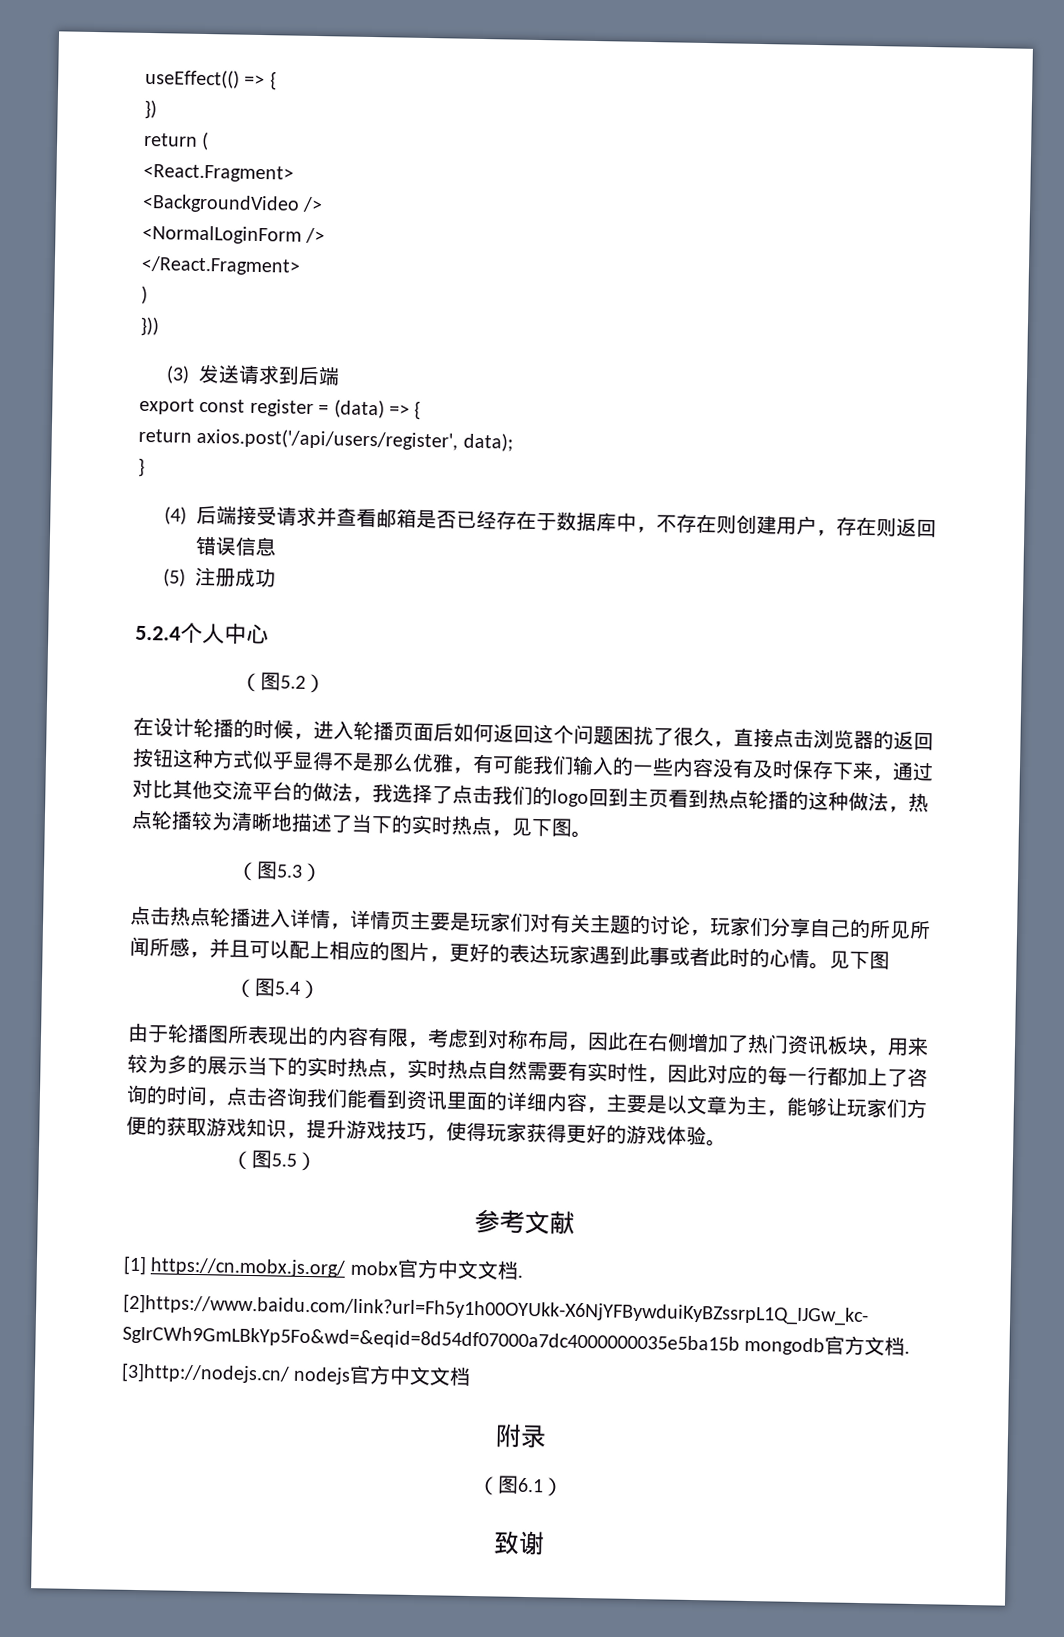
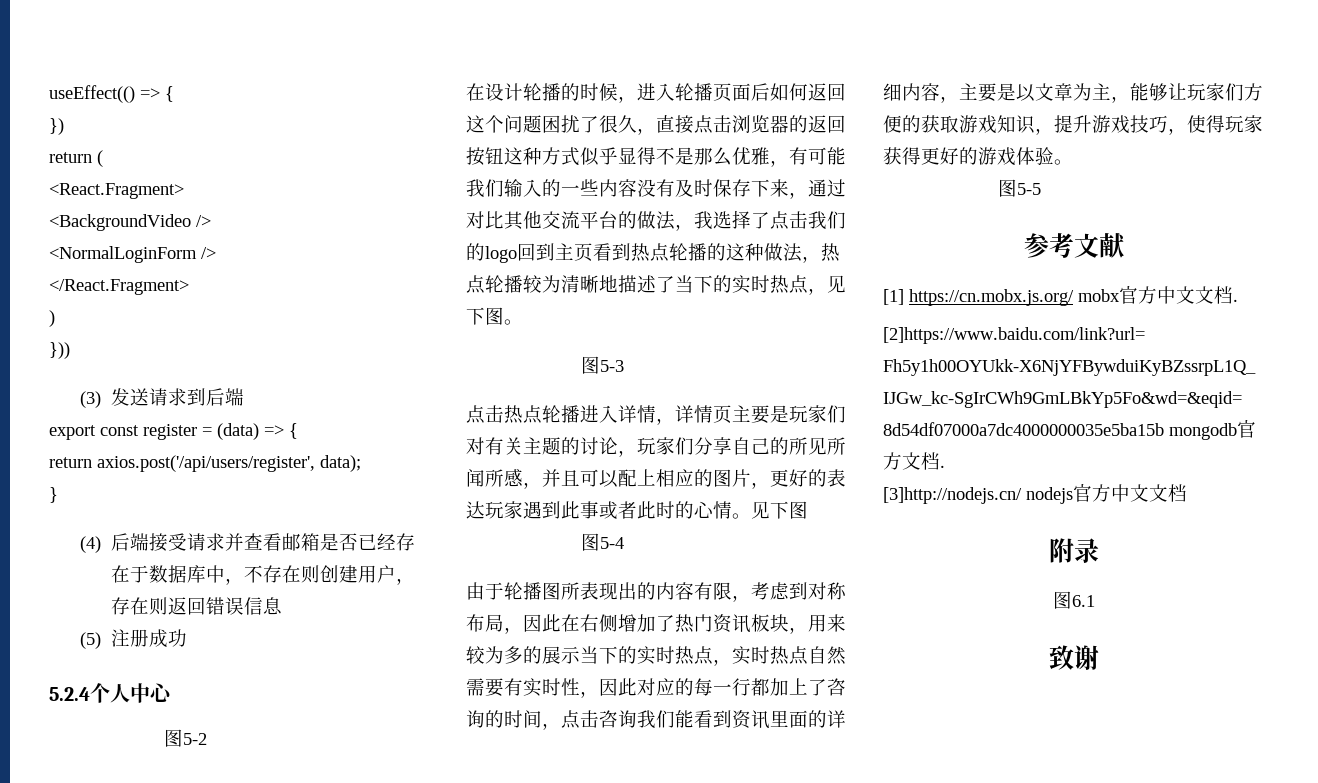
[240,672,327,694] （图5.2） -> [163,729,207,747] 图5-2
[236,861,324,883] （图5.3） -> [580,356,624,374] 图5-3
[234,978,322,1000] （图5.4） -> [580,533,624,551] 图5-4
[231,1150,318,1172] （图5.5） -> [997,179,1041,197] 图5-5
[476,1476,499,1496] （ -> (1099, 550) none
[541,1477,564,1497] ） -> (1095, 601) none

